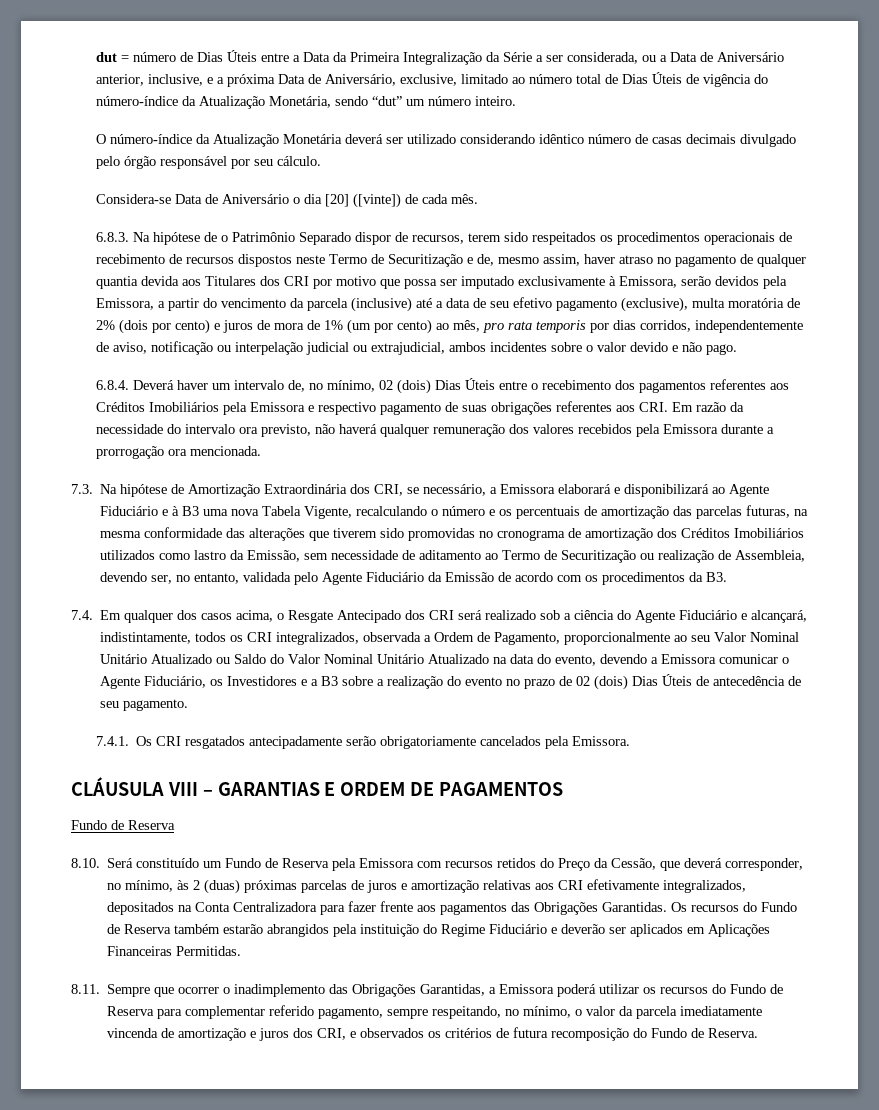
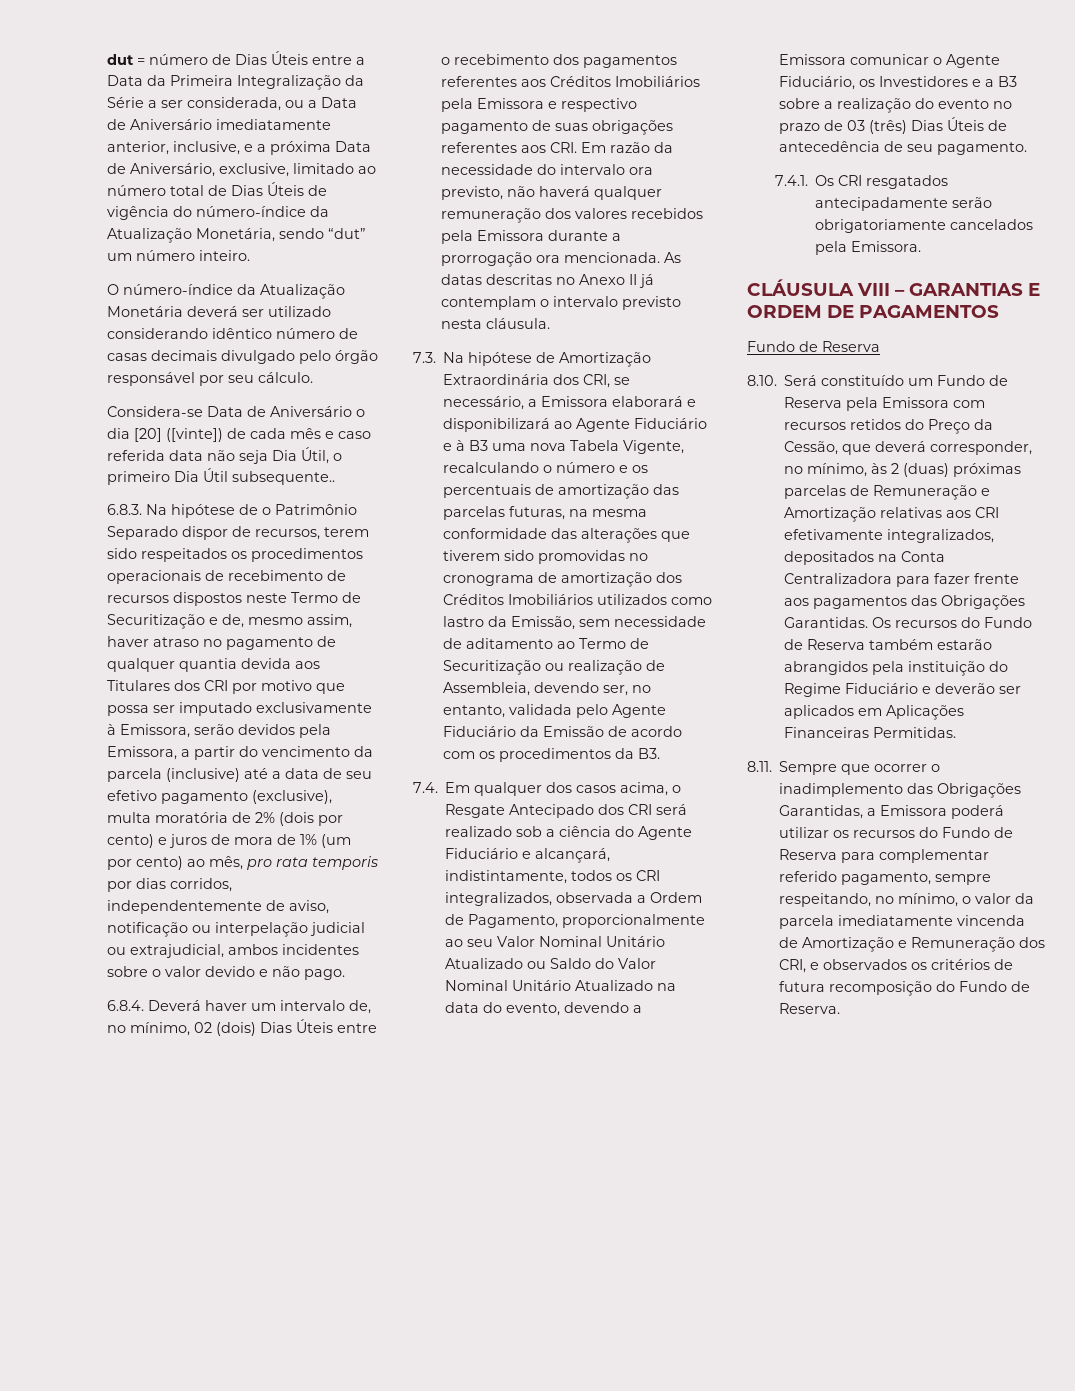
(785, 57) none -> [215,119,331,130] imediatamente
[451,194,479,204] mês. -> [289,428,371,439] [106,447,342,464] [106,468,335,485] mês e caso referida data não seja Dia Útil, o primeiro Dia Útil subsequente..
(262, 451) none -> [663,252,681,263] [440,274,654,288] [440,296,681,310] [440,318,550,329] As datas descritas no Anexo II já contemplam o intervalo previsto nesta cláusula.
[576,675,629,690] 02 (dois) -> [847,120,908,134] 03 (três)
[367,880,480,893] juros e amortização -> [873,485,991,500] [784,507,877,522] Remuneração e Amortização
[178,1028,290,1041] amortização e juros -> [802,937,1016,952] Amortização e Remuneração

